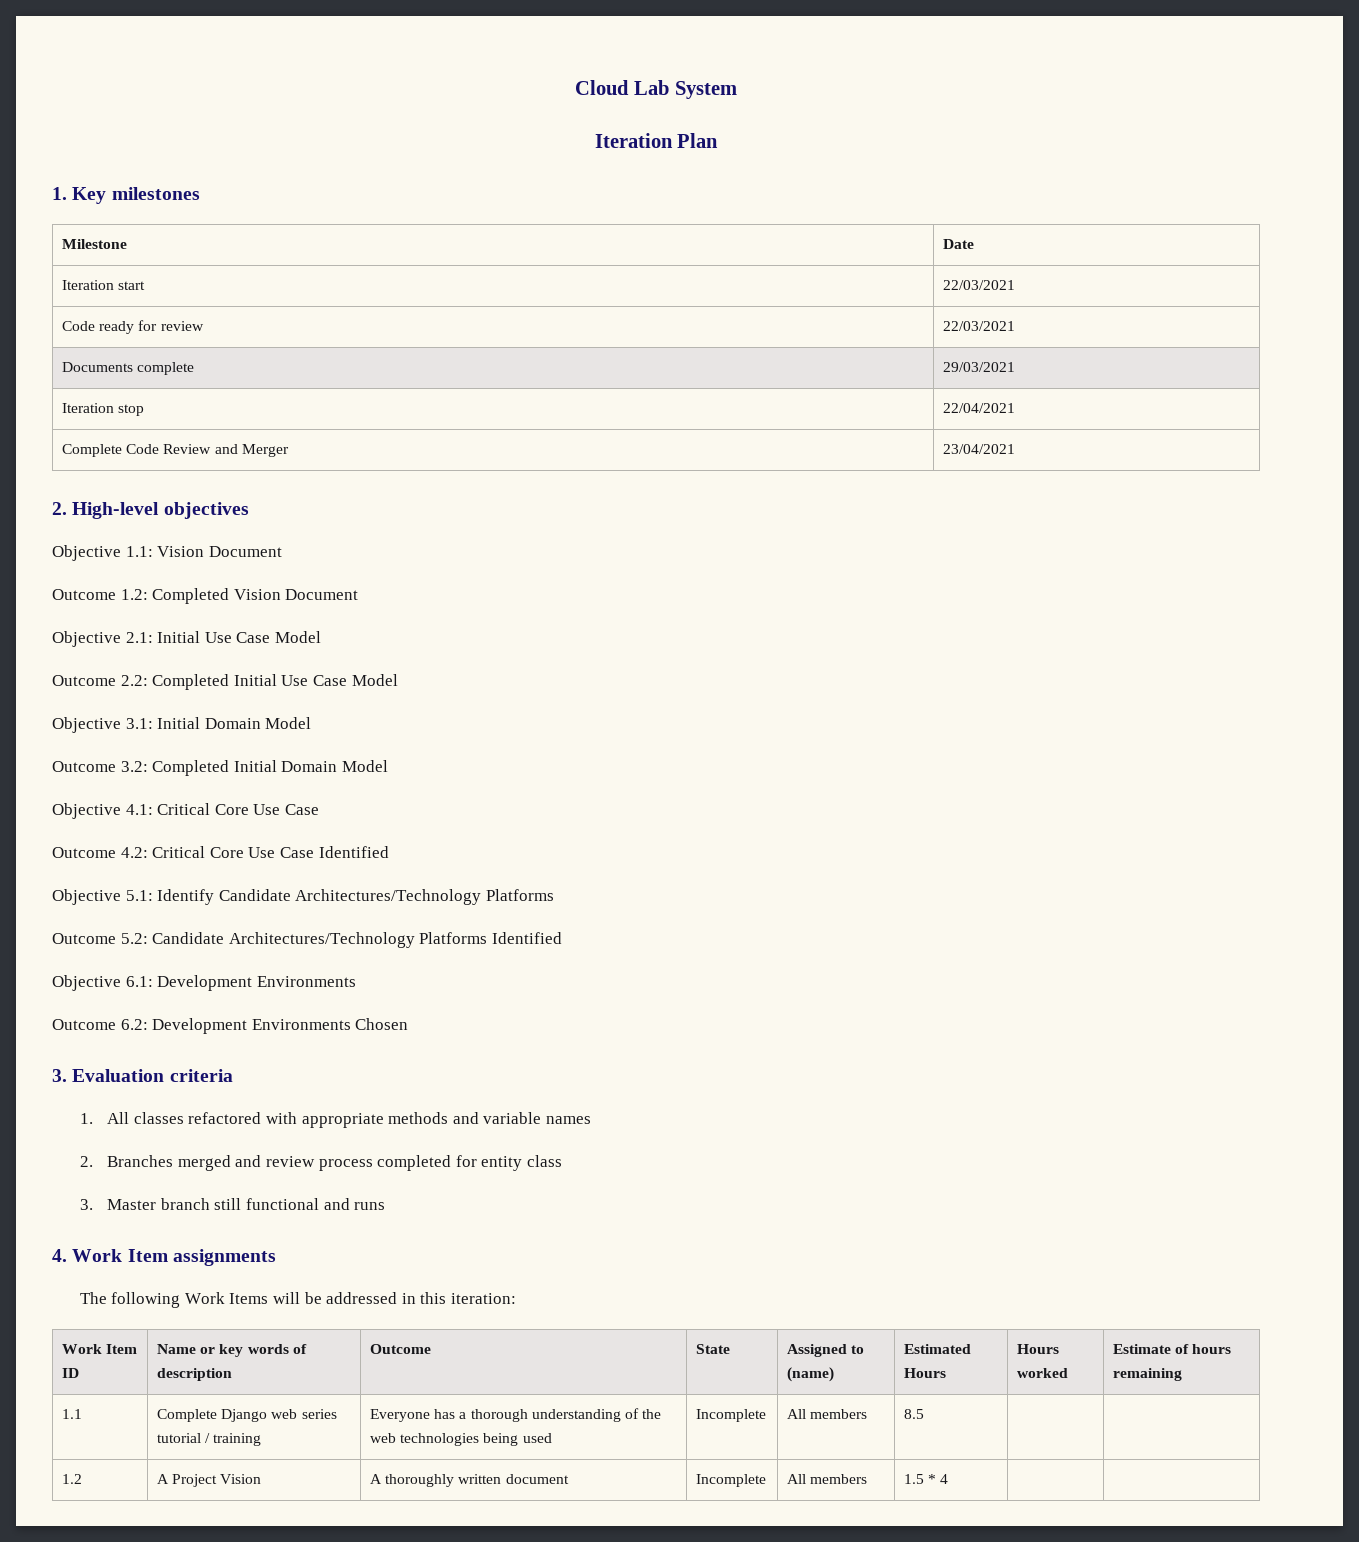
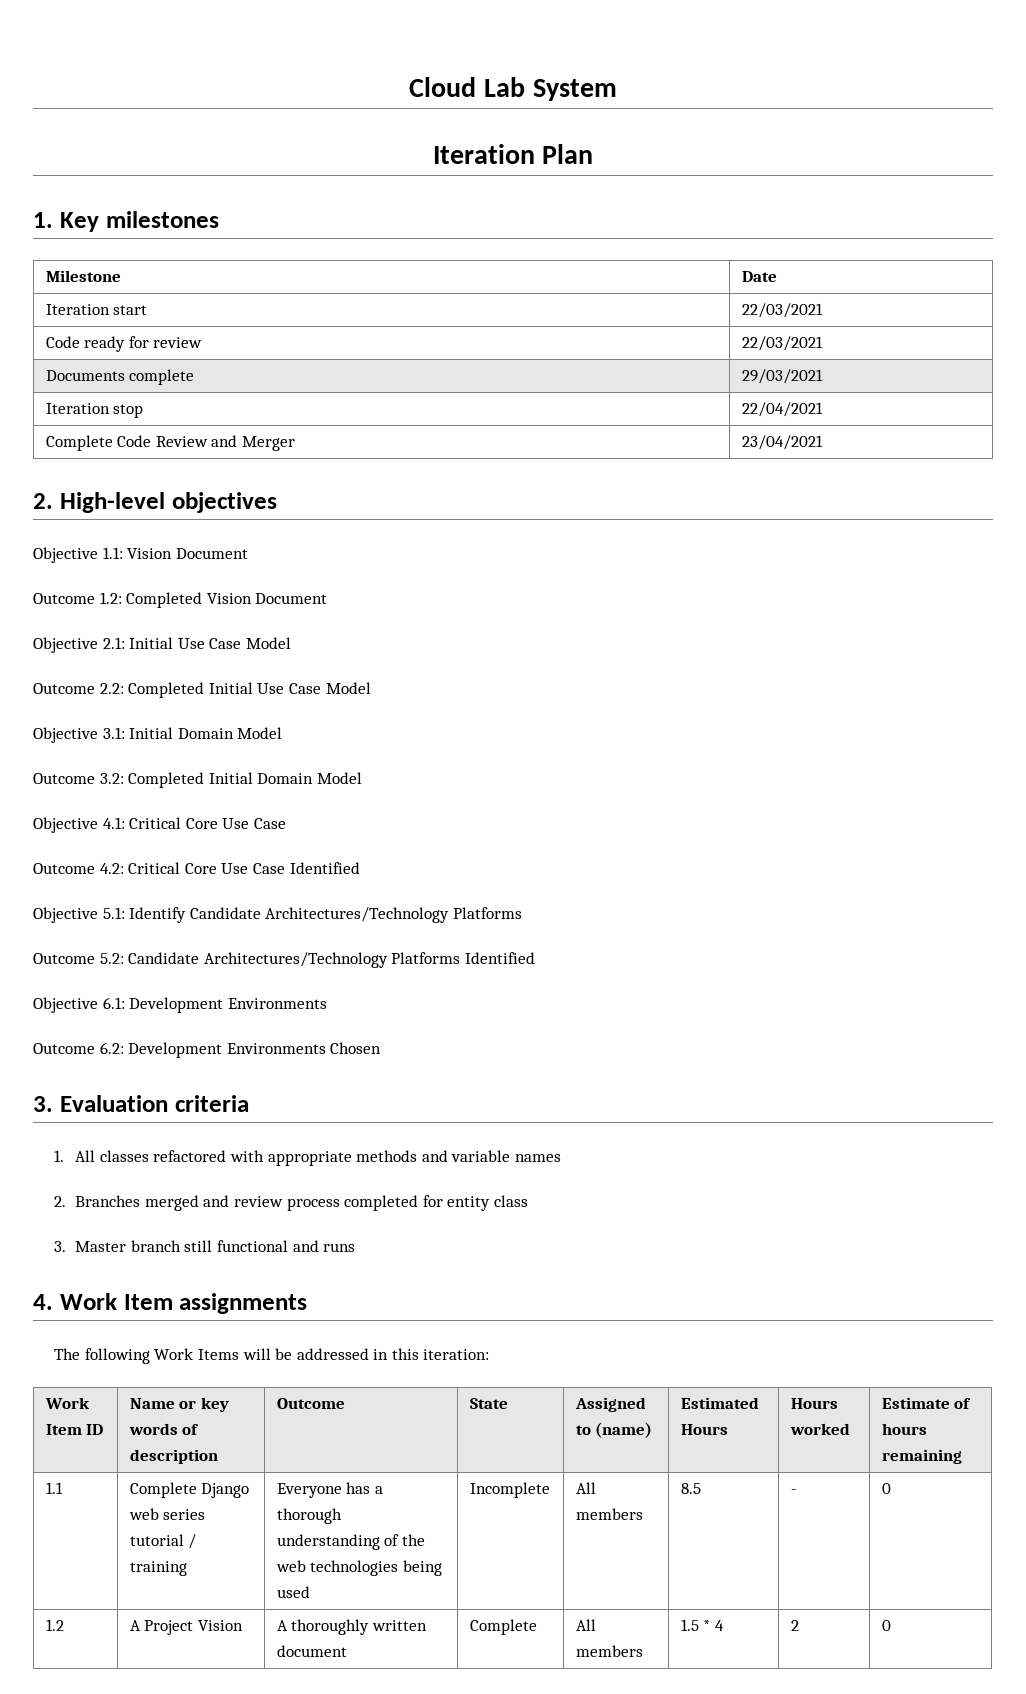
(925, 1414) | -> [790,1489,797,1494] [881,1483,891,1494] - | 0
[696,1474,767,1487] Incomplete -> [469,1619,537,1635] Complete
(949, 1479) | -> [790,1620,799,1631] [881,1620,891,1631] 2 | 0

